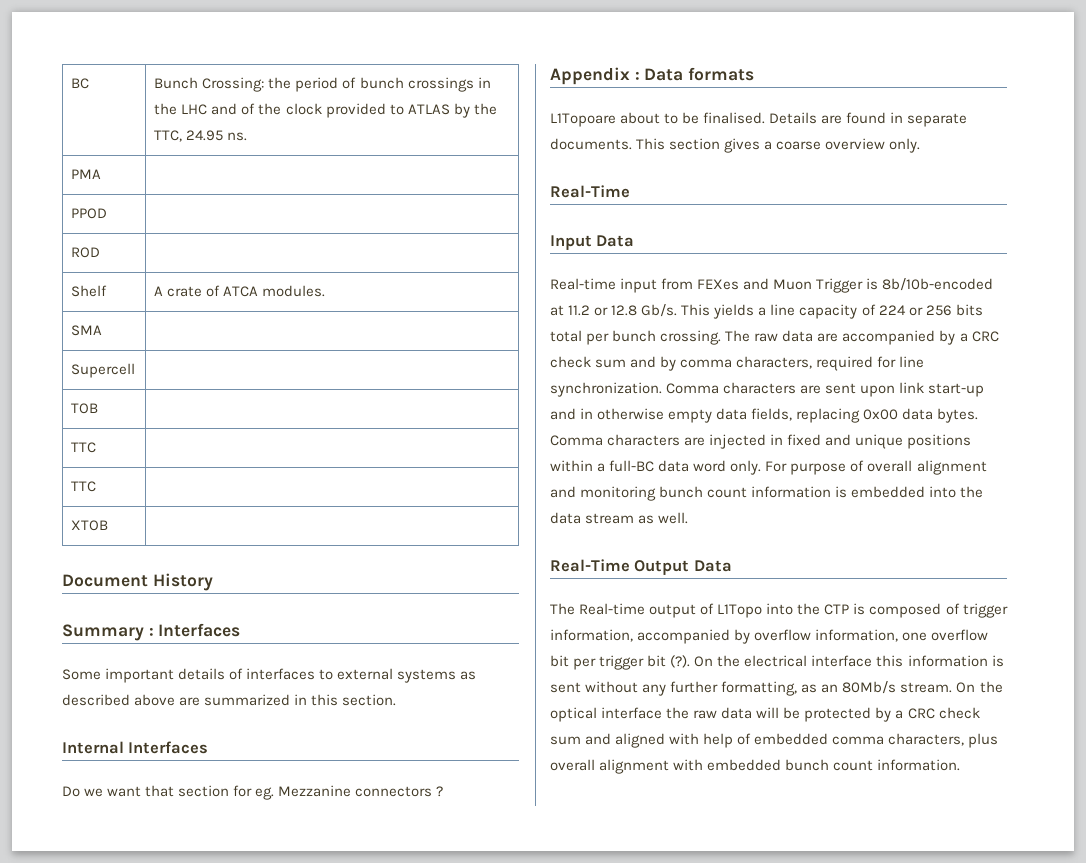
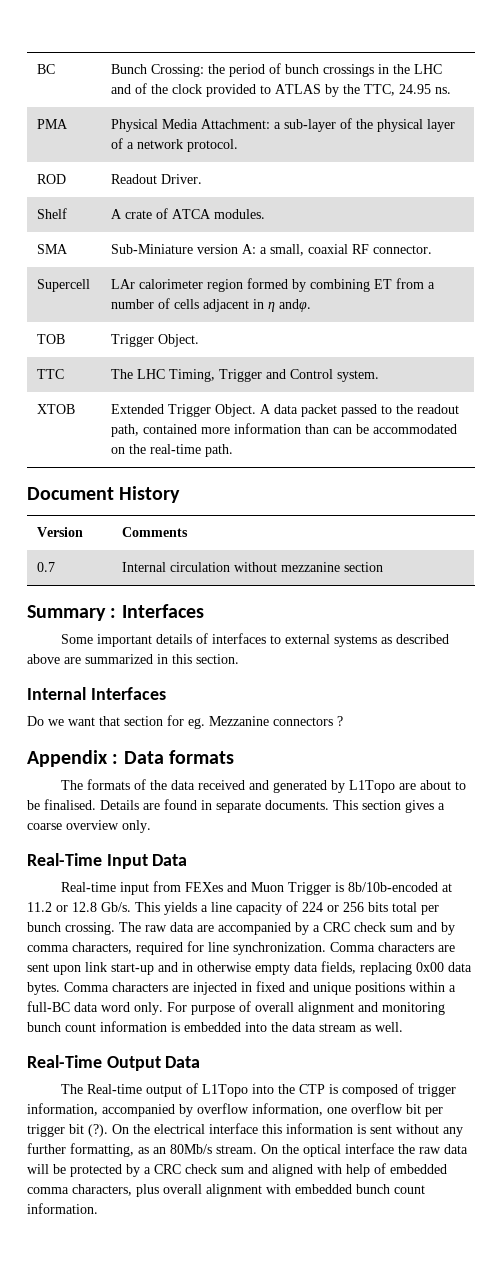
[71,208,108,219] // PPOD | -> [111,118,456,132] [111,138,239,152] Physical Media Attachment: a sub-layer of the physical layer of a network protocol.
(101, 252) none -> [111,174,203,184] Readout Driver.
[71,363,136,378] // Supercell | -> [111,244,433,256] [37,279,91,292] [111,278,436,292] [111,298,312,312] Sub-Miniature version A: a small, coaxial RF connector. // Supercell | LAr calorimeter region formed by combining ET from a number of cells adjacent in η andφ.
[71,442,97,453] [71,481,97,492] [71,520,109,531] [62,573,213,591] // TTC | // TTC | // XTOB | // Document History -> [111,334,200,347] [37,369,65,379] [111,369,380,382] [37,404,76,414] [111,404,460,417] [111,423,458,437] [111,444,234,457] [27,486,181,503] [37,527,84,537] [122,527,189,537] [37,562,56,572] [122,562,384,572] Trigger Object. // TTC | The LHC Timing, Trigger and Control system. // XTOB | Extended Trigger Object. A data packet passed to the readout path, contained more information than can be accommodated on the real-time path. // Document History // Version | Comments // 0.7 | Internal circulation without mezzanine section
[550,113,616,127] L1Topoare -> [61,779,417,793] The formats of the data received and generated by L1Topo are
(630, 191) // -> (102, 859) none

